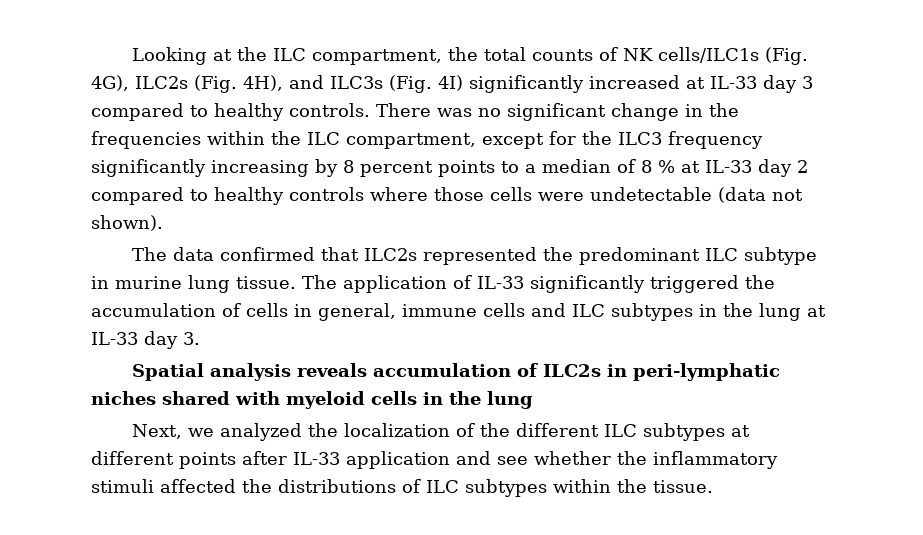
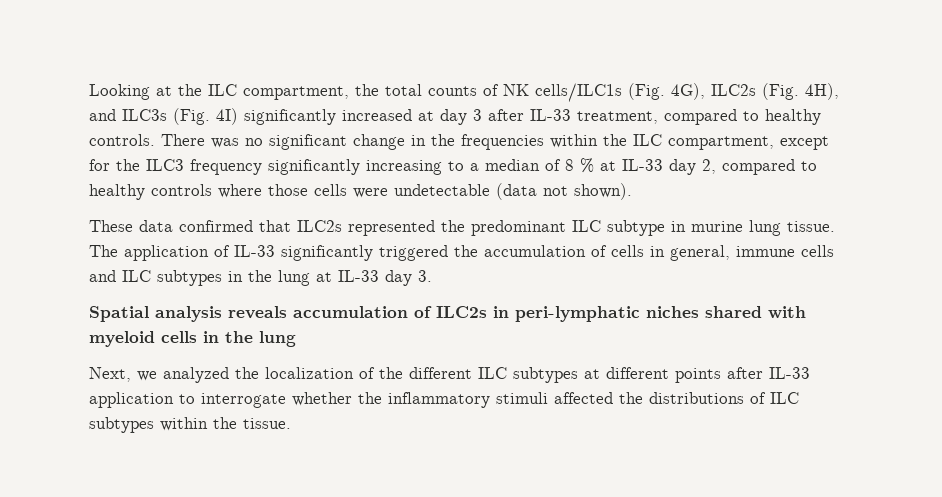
[710,76,757,89] IL-33 -> (434, 116) none
(813, 82) none -> [488,109,658,124] after IL-33 treatment,
[315,159,495,177] by 8 percent points -> (442, 167) none
[797,160,808,173] 2 -> [702,159,716,174] 2,
[131,247,167,261] The -> [89,220,133,232] These
[456,451,528,465] and see -> [179,393,286,408] to interrogate

